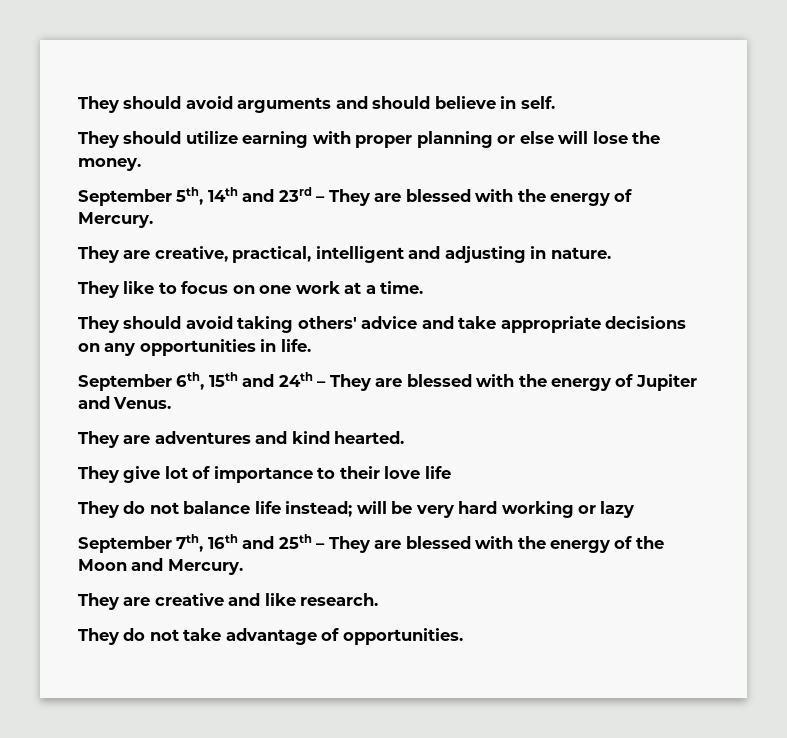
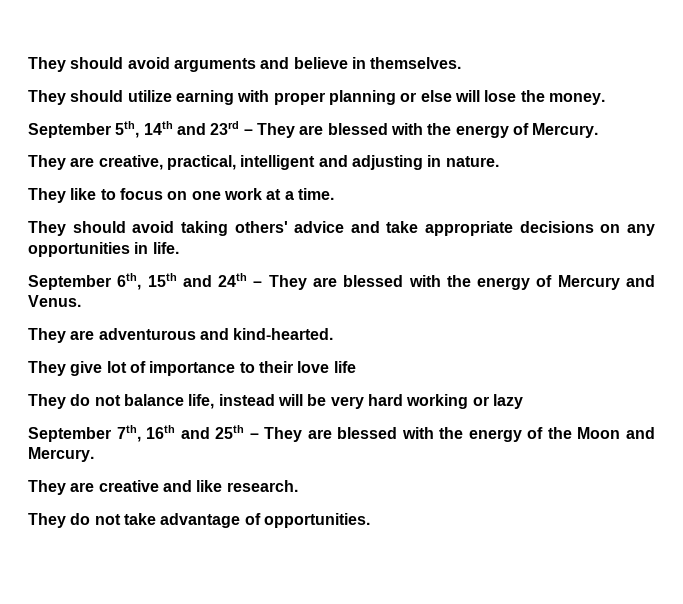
[372,96,431,109] should -> (290, 63) none
[520,96,555,109] self. -> [370,57,462,69] themselves.
[635,374,697,391] Jupiter -> [557,275,620,290] Mercury
[154,431,405,444] adventures and kind hearted. -> [98,328,334,340] adventurous and kind-hearted.
[254,501,353,517] life instead; -> [188,394,275,409] life, instead

